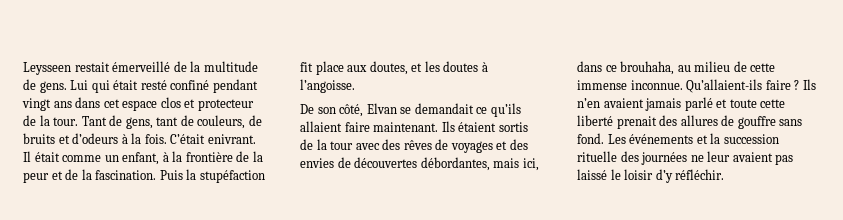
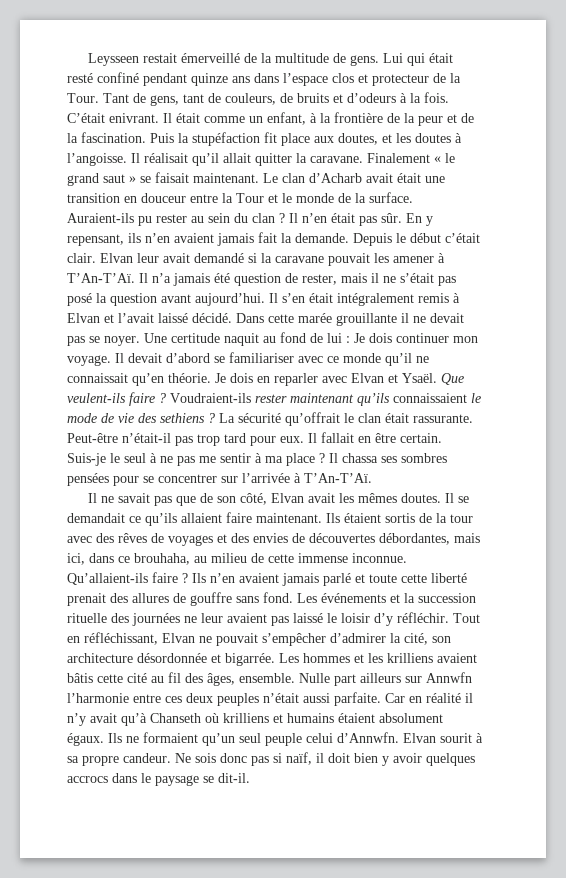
[22,98,51,111] vingt -> [191,73,228,86] quinze
[103,99,158,111] cet espace -> [283,73,328,86] l’espace
[53,117,79,126] tour. -> [67,93,99,103] Tour.
[300,103,397,117] // De son côté, Elvan -> [131,153,455,166] [67,172,445,186] [67,192,413,203] [67,213,433,226] [67,232,480,246] [67,253,445,266] [67,273,456,286] [67,293,460,306] [67,313,464,326] [67,332,478,346] [67,352,429,366] [67,373,464,386] [67,392,481,406] [67,412,473,426] [67,432,442,446] [67,453,447,466] [67,473,372,486] [88,493,455,506] Il réalisait qu’il allait quitter la caravane. Finalement « le grand saut » se faisait maintenant. Le clan d’Acharb avait était une transition en douceur entre la Tour et le monde de la surface. Auraient-ils pu rester au sein du clan ? Il n’en était pas sûr. En y repensant, ils n’en avaient jamais fait la demande. Depuis le début c’était clair. Elvan leur avait demandé si la caravane pouvait les amener à T’An-T’Aï. Il n’a jamais été question de rester, mais il ne s’était pas posé la question avant aujourd’hui. Il s’en était intégralement remis à Elvan et l’avait laissé décidé. Dans cette marée grouillante il ne devait pas se noyer. Une certitude naquit au fond de lui : Je dois continuer mon voyage. Il devait d’abord se familiariser avec ce monde qu’il ne connaissait qu’en théorie. Je dois en reparler avec Elvan et Ysaël. Que veulent-ils faire ? Voudraient-ils rester maintenant qu’ils connaissaient le mode de vie des sethiens ? La sécurité qu’offrait le clan était rassurante. Peut-être n’était-il pas trop tard pour eux. Il fallait en être certain. Suis-je le seul à ne pas me sentir à ma place ? Il chassa ses sombres pensées pour se concentrer sur l’arrivée à T’An-T’Aï. // Il ne savait pas que de son côté, Elvan avait les mêmes doutes. Il
(725, 174) none -> [453,613,480,623] [67,632,451,646] [67,653,477,666] [67,672,472,686] [67,692,473,706] [67,713,443,726] [67,732,483,746] [67,752,475,766] [67,773,250,786] Tout en réfléchissant, Elvan ne pouvait s’empêcher d’admirer la cité, son architecture désordonnée et bigarrée. Les hommes et les krilliens avaient bâtis cette cité au fil des âges, ensemble. Nulle part ailleurs sur Annwfn l’harmonie entre ces deux peuples n’était aussi parfaite. Car en réalité il n’y avait qu’à Chanseth où krilliens et humains étaient absolument égaux. Ils ne formaient qu’un seul peuple celui d’Annwfn. Elvan sourit à sa propre candeur. Ne sois donc pas si naïf, il doit bien y avoir quelques accrocs dans le paysage se dit-il.

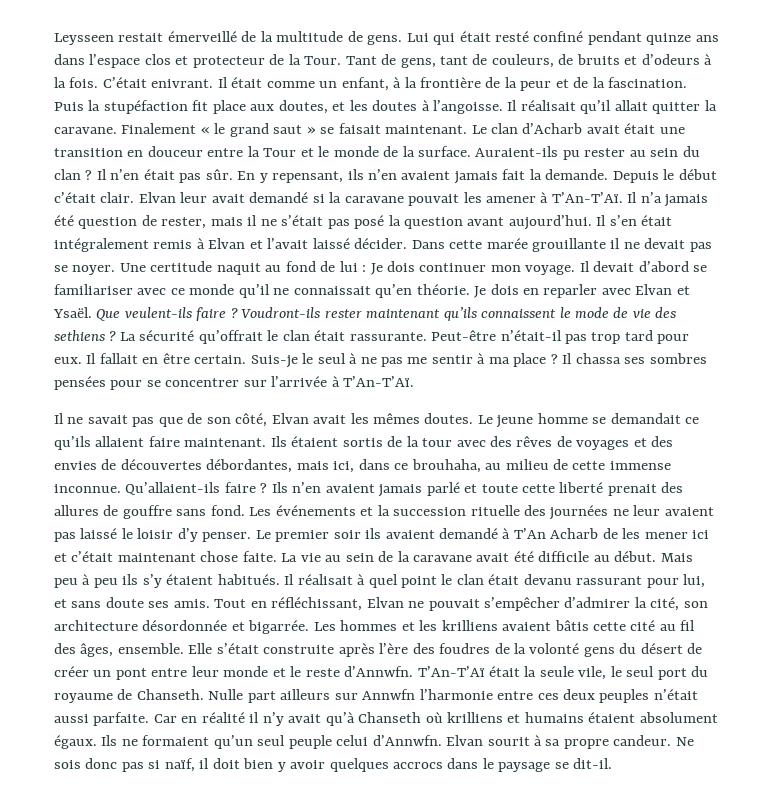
[192,313,232,323] décidé. -> [354,238,408,249] décider.
[170,393,251,403] Voudraient-ils -> [241,307,321,318] Voudront-ils
[393,393,467,403] connaissaient -> [481,309,557,318] connaissent
[445,493,455,503] Il -> [477,413,588,428] Le jeune homme
[397,612,449,623] réfléchir. -> [202,528,710,542] [54,551,693,562] [54,574,706,588] [54,597,210,608] penser. Le premier soir ils avaient demandé à T’An Acharb de les mener ici et c’était maintenant chose faite. La vie au sein de la caravane avait été difficile au début. Mais peu à peu ils s’y étaient habitués. Il réalisait à quel point le clan était devanu rassurant pour lui, et sans doute ses amis.
(295, 678) none -> [188,643,703,657] [54,666,709,680] [54,689,204,703] Elle s’était construite après l’ère des foudres de la volonté gens du désert de créer un pont entre leur monde et le reste d’Annwfn. T’An-T’Aï était la seule vile, le seul port du royaume de Chanseth.

